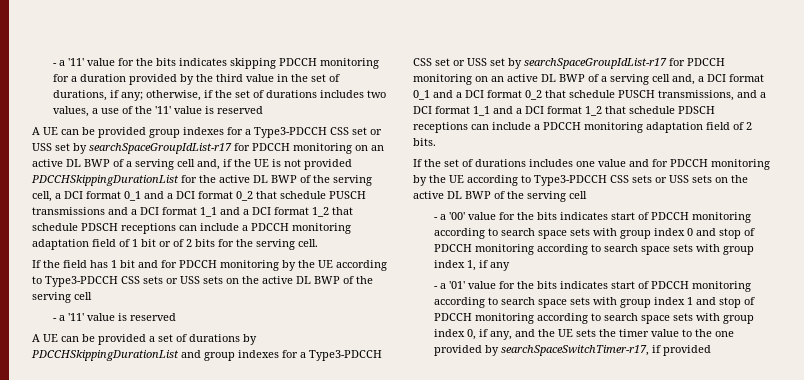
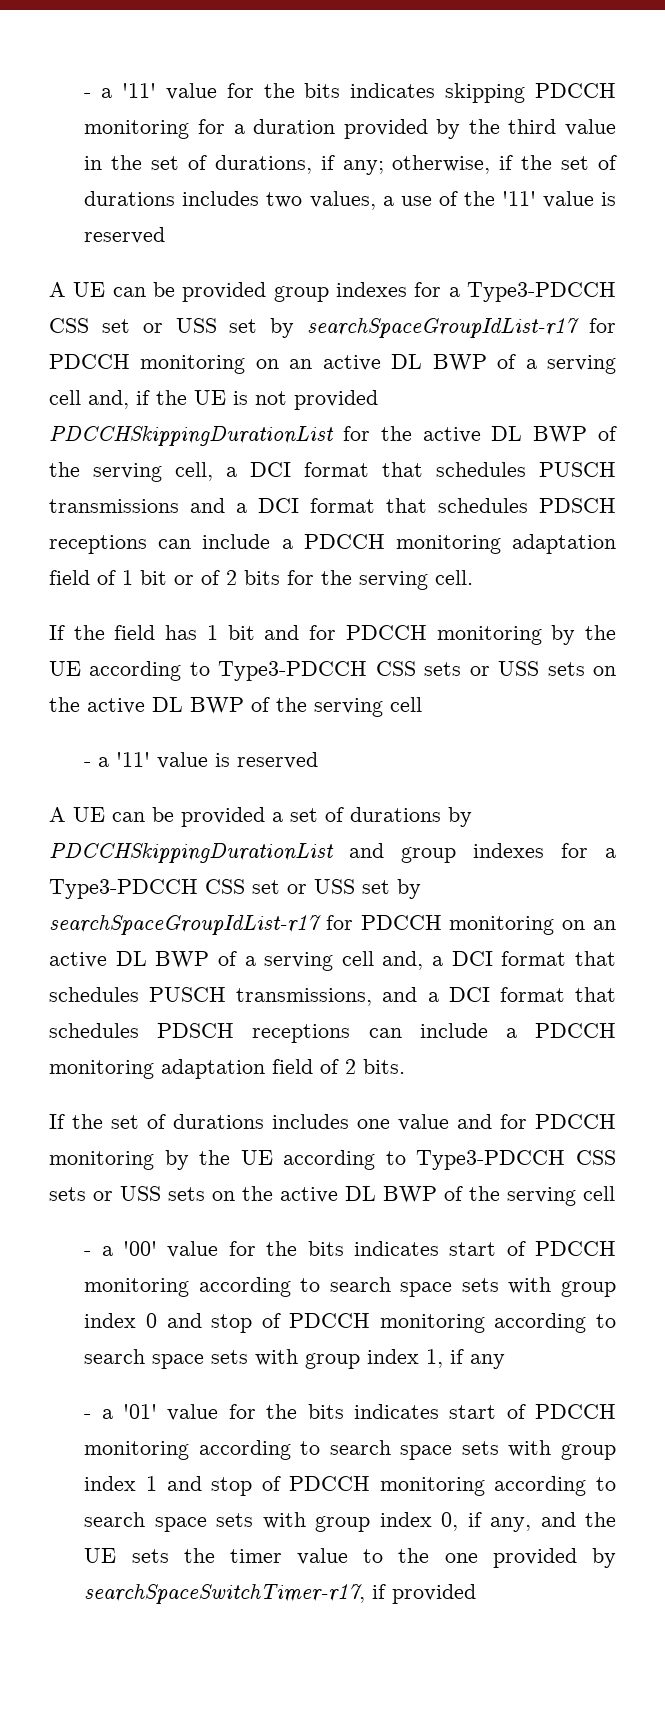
[124,191,326,201] 0_1 and a DCI format 0_2 that schedule -> [382,462,526,477] that schedules
[200,207,353,217] [32,223,78,231] 1_1 and a DCI format 1_2 that schedule -> [386,498,528,513] that schedules
[413,90,615,100] 0_1 and a DCI format 0_2 that schedule -> [574,951,616,966] [49,987,139,1002] that schedules
[473,106,675,116] 1_1 and a DCI format 1_2 that schedule -> [575,987,616,1002] [49,1023,139,1038] that schedules

